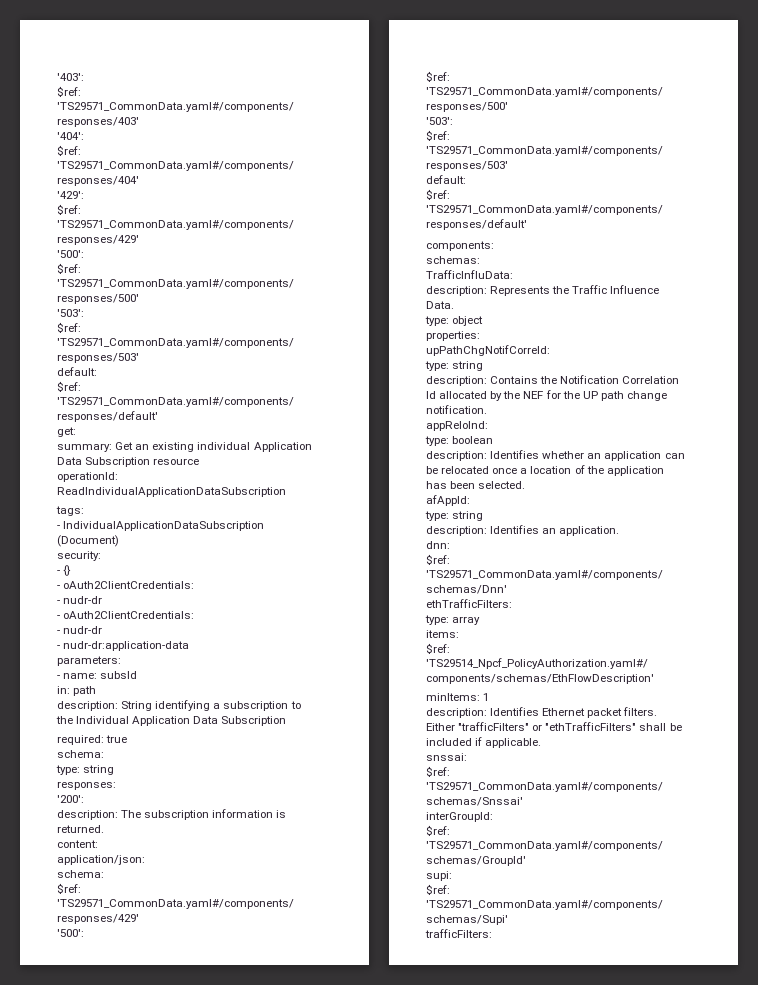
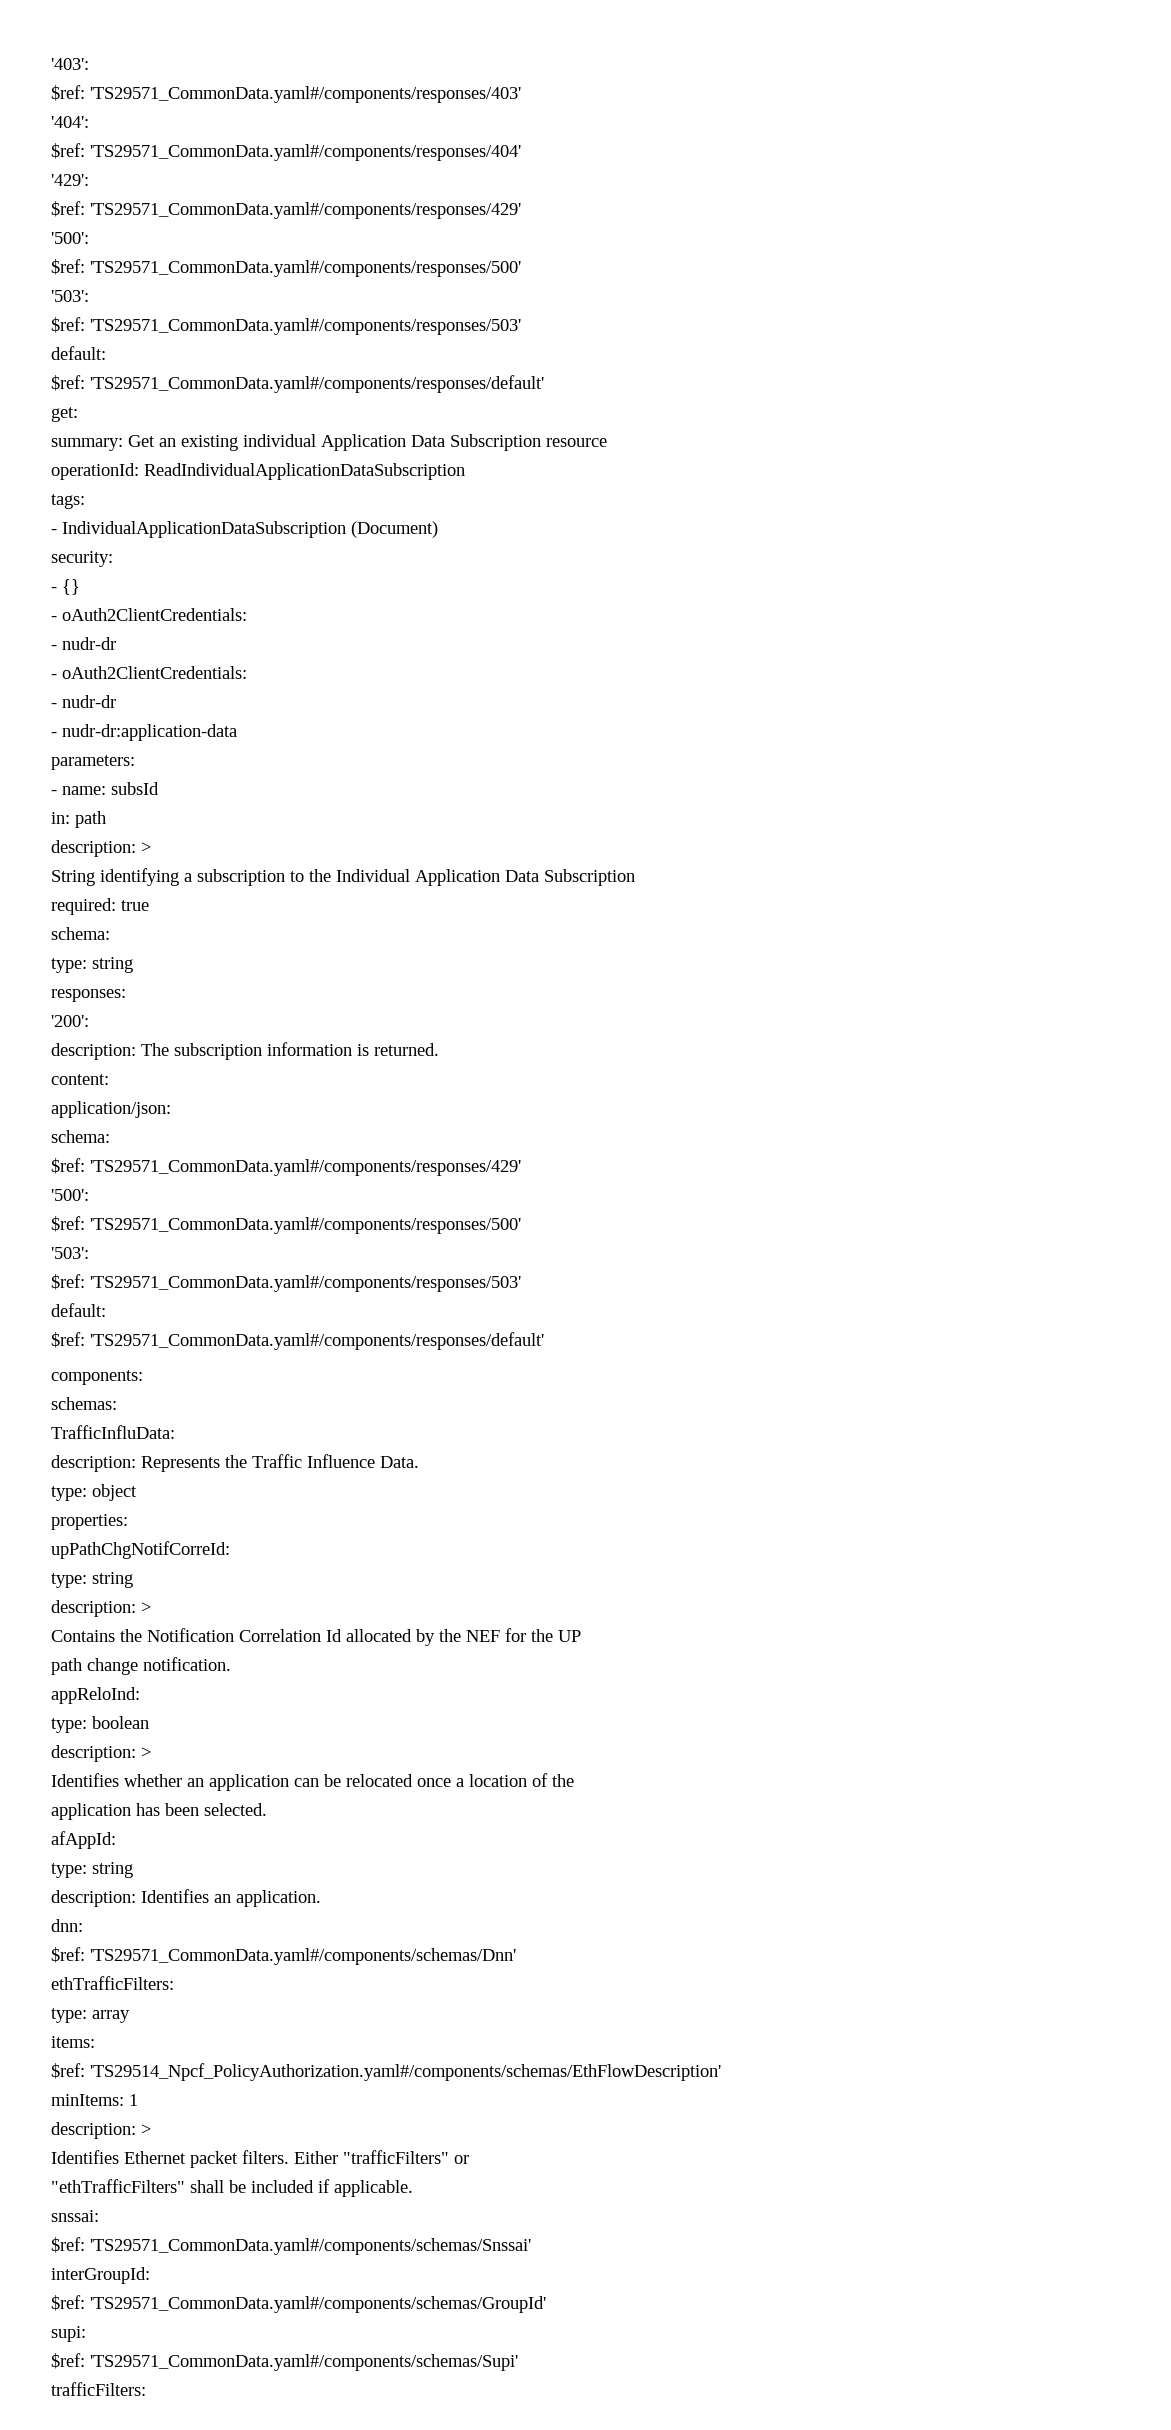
(118, 706) none -> [141,842,151,853] > //
(487, 381) none -> [141,1602,151,1613] > //
(598, 395) none -> (581, 1636) //
(487, 456) none -> [141,1747,151,1758] > //
(604, 470) none -> (574, 1780) //
(487, 713) none -> [141,2124,151,2135] > //
(543, 727) none -> (469, 2159) //

